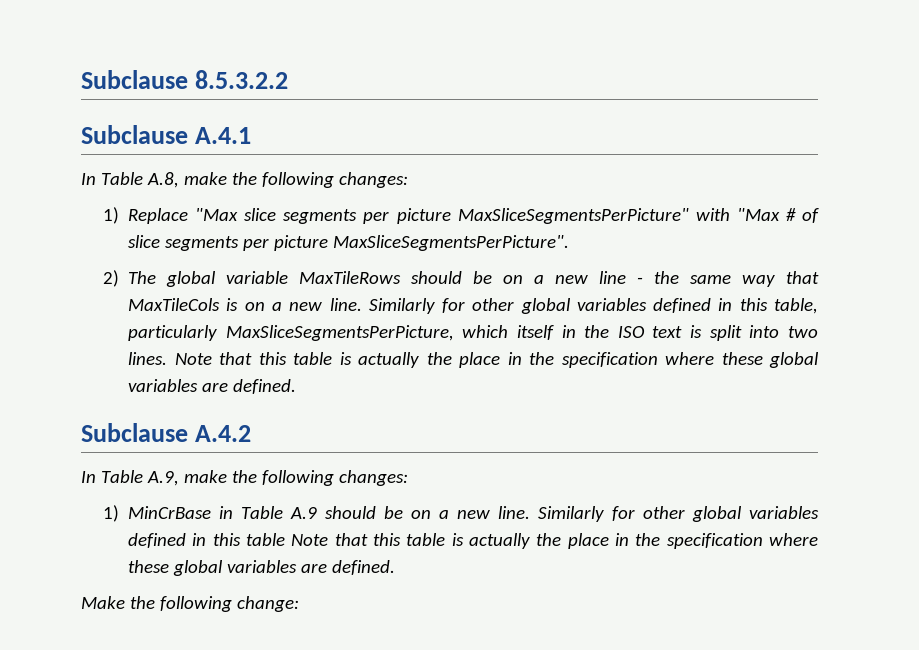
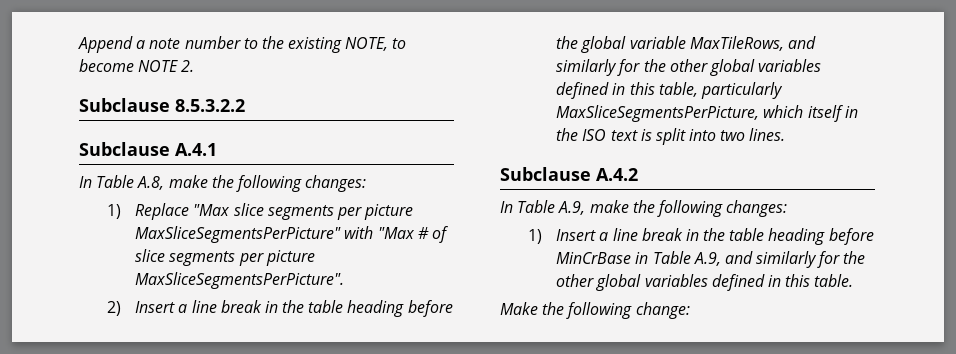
(81, 79) none -> [78,36,407,53] [79,59,195,72] Append a note number to the existing NOTE, to become NOTE 2. //
[128,271,820,287] [128,298,466,314] The global variable MaxTileRows should be on a new line - the same way that MaxTileCols is on a new line. Similarly for -> [135,300,453,317] [556,36,816,53] [556,59,666,76] Insert a line break in the table heading before the global variable MaxTileRows, and similarly for the
[174,352,820,368] [128,379,297,394] Note that this table is actually the place in the specification where these global variables are defined. -> (786, 134) none
[128,506,820,522] [128,533,819,549] [128,560,396,576] MinCrBase in Table A.9 should be on a new line. Similarly for other global variables defined in this table Note that this table is actually the place in the specification where these global variables are defined. -> [556,228,874,245] [556,251,866,268] [556,274,854,291] Insert a line break in the table heading before MinCrBase in Table A.9, and similarly for the other global variables defined in this table.

